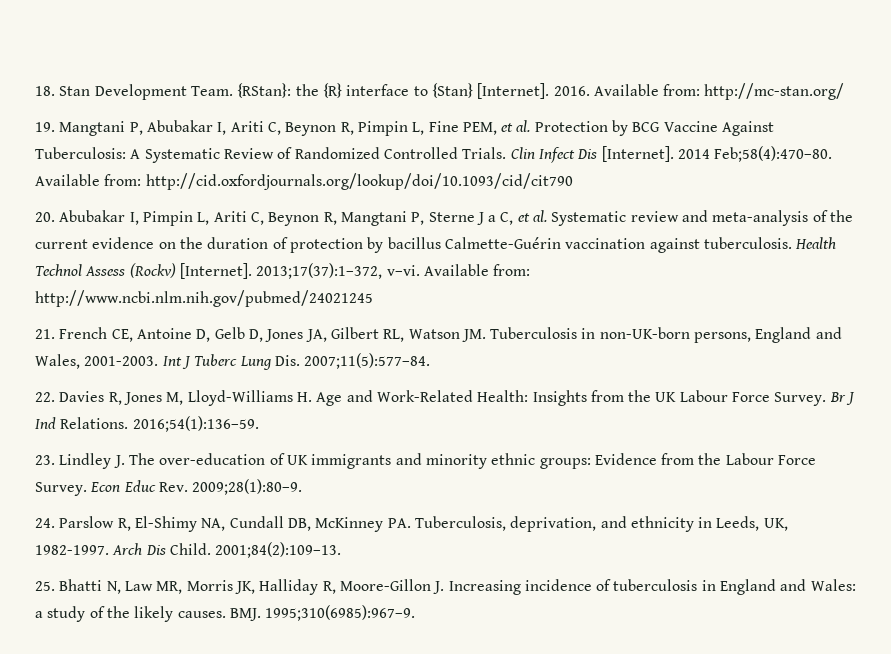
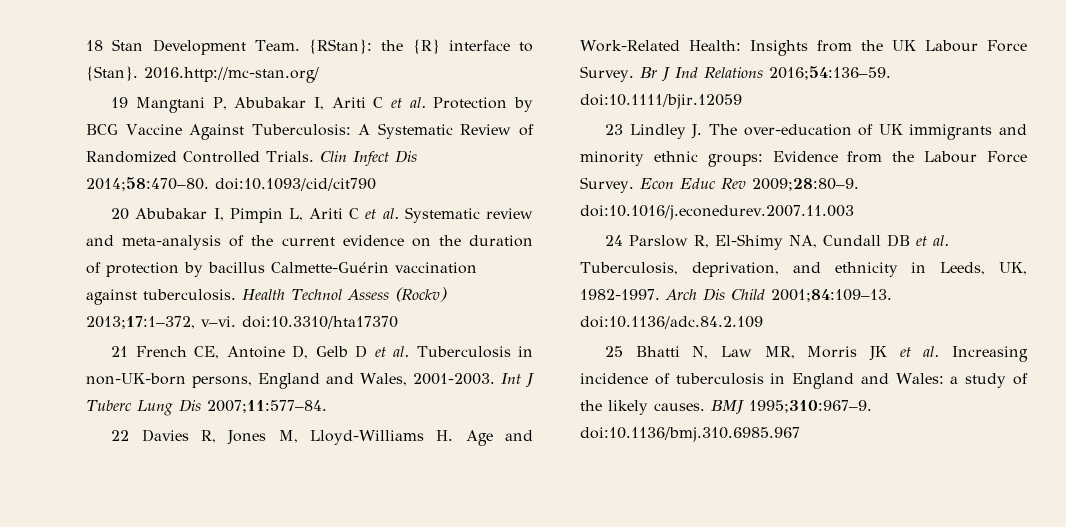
[35,86,55,96] 18. -> [86,40,103,51] 18
[431,83,845,100] [35,122,55,132] {Stan} [Internet]. 2016. Available from: http://mc-stan.org/ // 19. -> [86,66,319,83] [111,97,129,108] {Stan}. 2016.http://mc-stan.org/ // 19
[267,121,497,136] C, Beynon R, Pimpin L, Fine PEM, -> [373,97,384,108] C
[601,146,833,162] [35,173,573,190] [35,212,55,222] [Internet]. 2014 Feb;58(4):470–80. Available from: http://cid.oxfordjournals.org/lookup/doi/10.1093/cid/cit790 // 20. -> [86,177,376,191] [111,208,130,220] 2014;58:470–80. doi:10.1093/cid/cit790 // 20
[250,211,514,226] C, Beynon R, Mangtani P, Sterne J a C, -> [349,208,360,219] C
[179,263,531,279] [35,290,373,307] [35,329,55,339] [Internet]. 2013;17(37):1–372, v–vi. Available from: http://www.ncbi.nlm.nih.gov/pubmed/24021245 // 21. -> [86,316,398,329] [111,346,129,357] 2013;17:1–372, v–vi. doi:10.3310/hta17370 // 21
[248,327,486,342] D, Jones JA, Gilbert RL, Watson JM. -> [355,345,410,358] D et al.
[274,353,431,369] [35,392,55,402] Dis. 2007;11(5):577–84. // 22. -> [178,399,327,413] [111,430,130,441] Dis 2007;11:577–84. // 22
[60,416,259,432] [35,455,55,465] Relations. 2016;54(1):136–59. // 23. -> [703,66,891,80] [580,94,742,109] [605,124,624,135] Relations 2016;54:136–59. doi:10.1111/bjir.12059 // 23
[158,479,303,495] [35,518,55,528] Rev. 2009;28(1):80–9. // 24. -> [720,178,859,191] [580,205,854,220] [605,235,624,246] Rev 2009;28:80–9. doi:10.1016/j.econedurev.2007.11.003 // 24
[287,517,411,532] DB, McKinney PA. -> [887,234,950,247] DB et al.
[169,542,342,558] [35,581,55,591] Child. 2001;84(2):109–13. // 25. -> [731,289,892,302] [580,316,763,329] [605,346,624,357] Child 2001;84:109–13. doi:10.1136/adc.84.2.109 // 25
[234,579,445,595] JK, Halliday R, Moore-Gillon J. -> [869,346,940,361] JK et al.
[229,605,416,621] BMJ. 1995;310(6985):967–9. -> [711,400,872,415] [580,427,800,442] BMJ 1995;310:967–9. doi:10.1136/bmj.310.6985.967

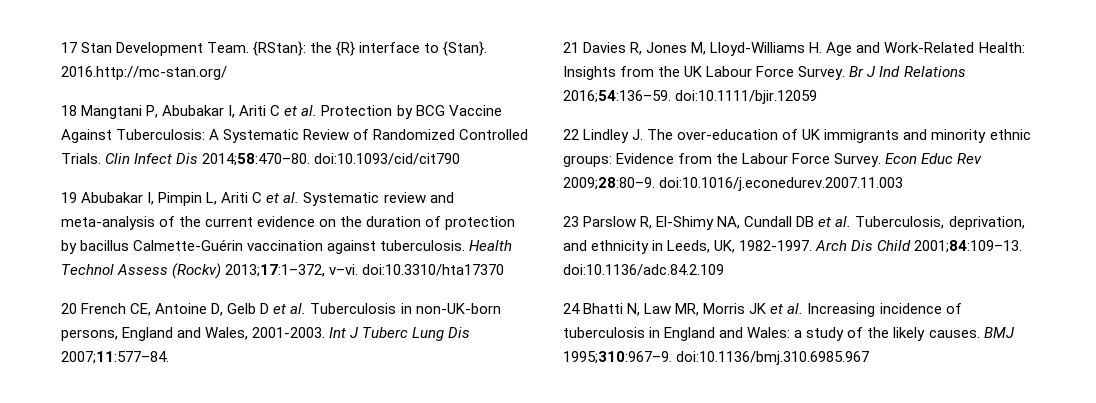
[86,40,103,51] 18 -> [61,42,77,53] 17
[111,97,129,108] 19 -> [61,105,77,116] 18
[111,208,130,220] 20 -> [61,192,77,203] 19
[111,346,129,357] 21 -> [61,303,77,314] 20
[111,430,130,441] 22 -> [563,42,579,53] 21
[605,124,624,135] 23 -> [563,129,579,140] 22
[605,235,624,246] 24 -> [563,216,579,227] 23
[605,346,624,357] 25 -> [563,303,580,314] 24

